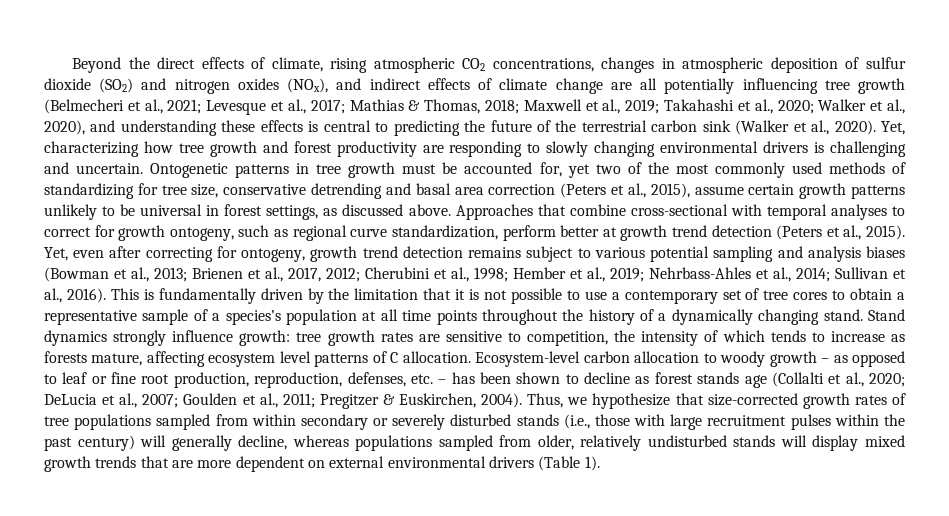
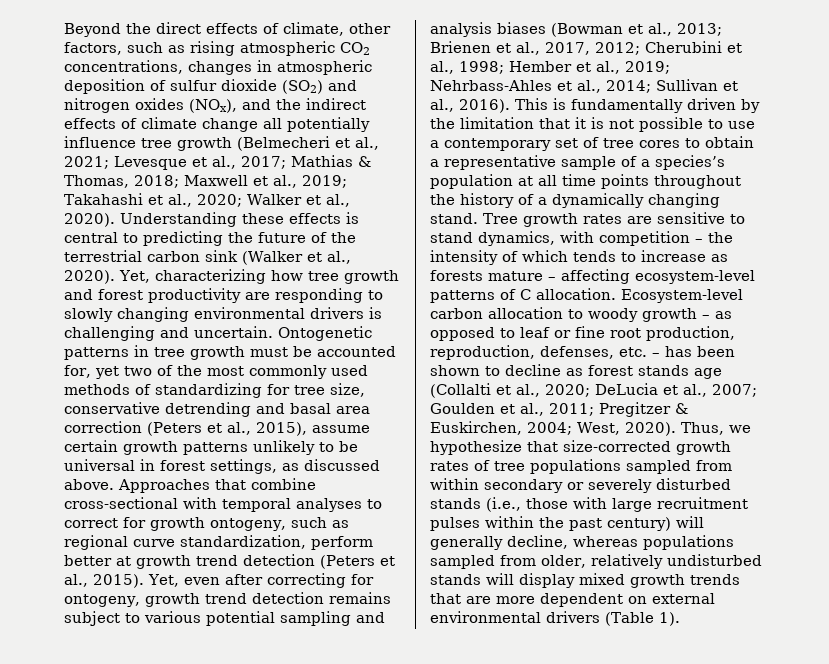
(323, 64) none -> [349,23,391,34] [64,42,185,55] other factors, such as
(362, 84) none -> [276,99,301,110] the
[610,82,632,90] are -> (258, 125) none
[742,78,818,94] influencing -> [64,136,136,148] influence
[44,120,217,136] 2020), and understanding -> [64,212,237,227] 2020). Understanding
[868,309,906,321] [44,330,322,346] Stand dynamics strongly influence growth: tree -> [483,213,518,224] Tree
[527,331,609,346] competition, -> [430,231,703,246] stand dynamics, with competition –
[91,351,311,367] mature, affecting ecosystem level -> [488,269,755,284] mature – affecting ecosystem-level
[481,393,523,408] 2004). -> [527,422,676,436] 2004; West, 2020).

